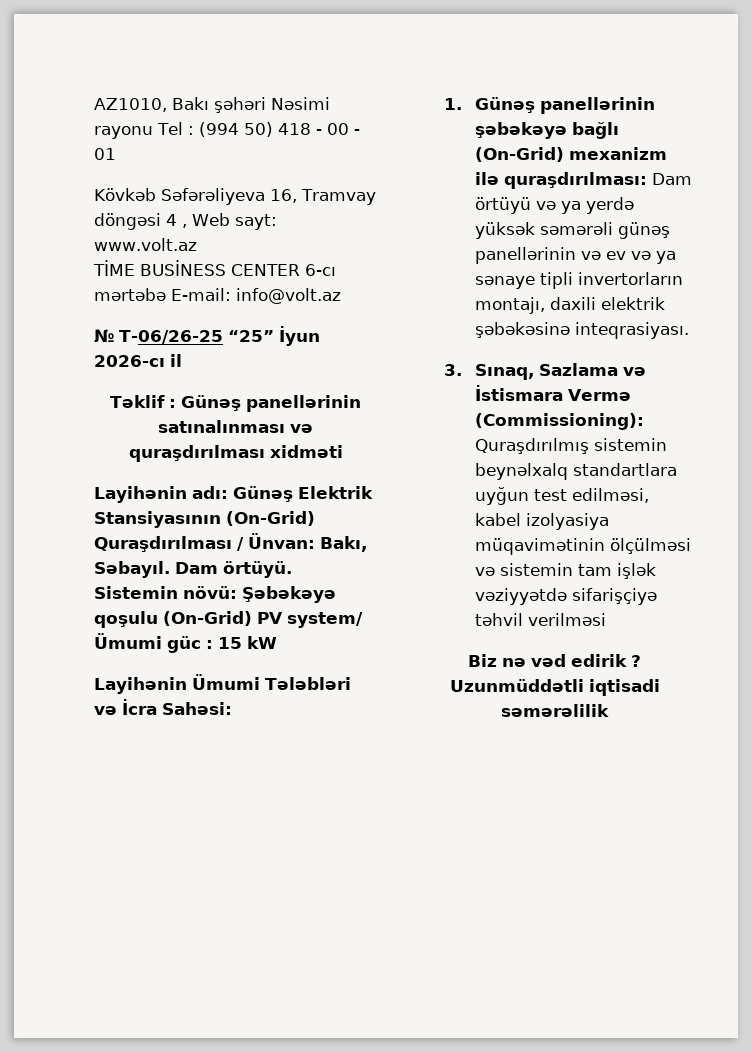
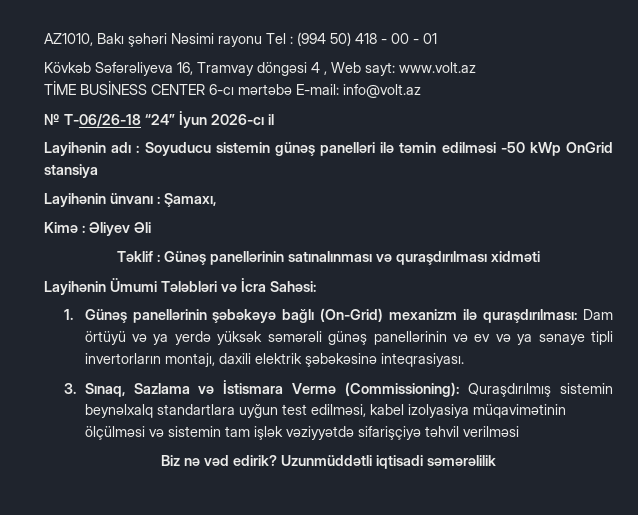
[119,330,274,344] T-06/26-25 “25” -> [64,114,175,127] T-06/26-18 “24”
(182, 360) none -> [44,142,614,156] [44,164,98,178] [44,193,216,207] [44,222,151,236] // Layihənin adı : Soyuducu sistemin günəş panelləri ilə təmin edilməsi -50 kWp OnGrid stansiya // Layihənin ünvanı : Şamaxı, // Kimə : Əliyev Əli
[94,486,373,503] [94,511,315,528] [94,533,367,552] [94,561,292,578] [94,586,336,603] [94,611,363,628] [94,633,277,653] // Layihənin adı: Günəş Elektrik Stansiyasının (On-Grid) Quraşdırılması / Ünvan: Bakı, Səbayıl. Dam örtüyü. Sistemin növü: Şəbəkəyə qoşulu (On-Grid) PV system/ Ümumi güc : 15 kW -> (540, 256) none
[571,654,641,667] edirik ? -> [233,455,277,466] edirik?

